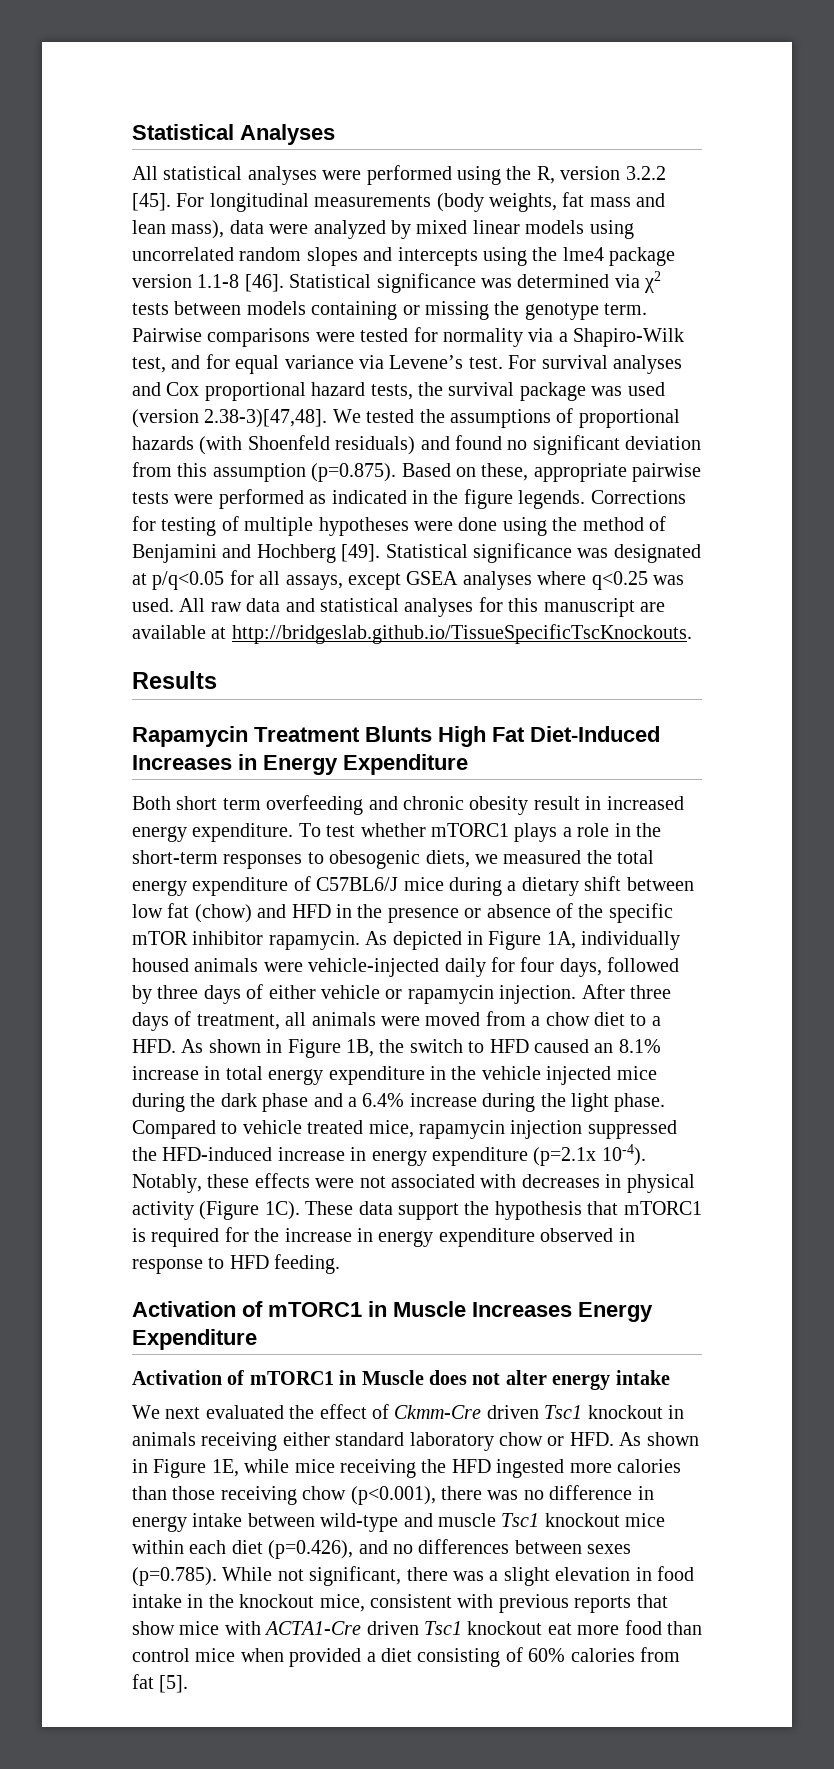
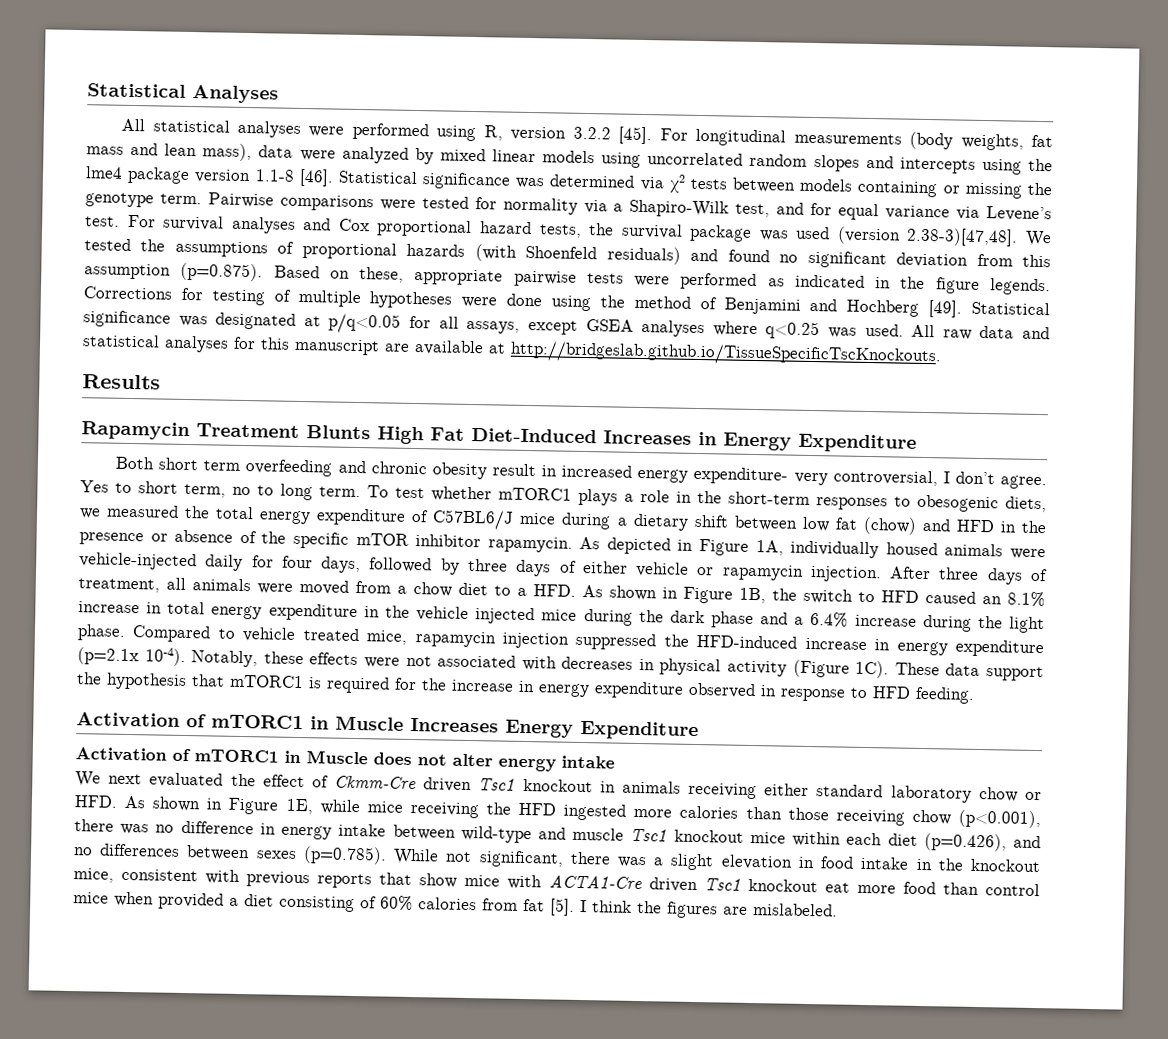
[506,166,532,180] the -> (477, 133) none
[192,823,294,842] expenditure. -> [693,466,1047,490] [80,480,361,501] expenditure- very controversial, I don’t agree. Yes to short term, no to long term.
(189, 1684) none -> [580,899,838,919] I think the figures are mislabeled.

